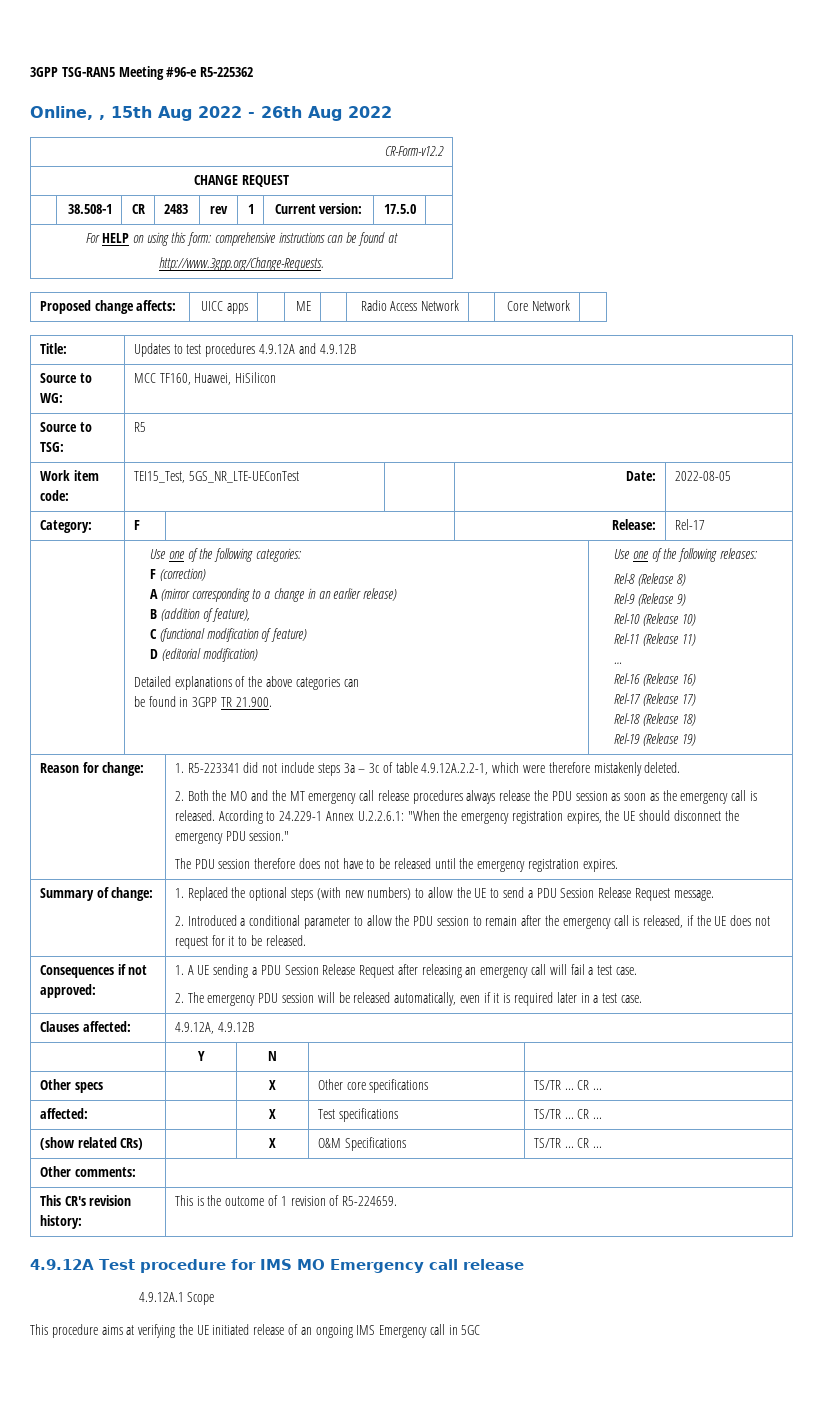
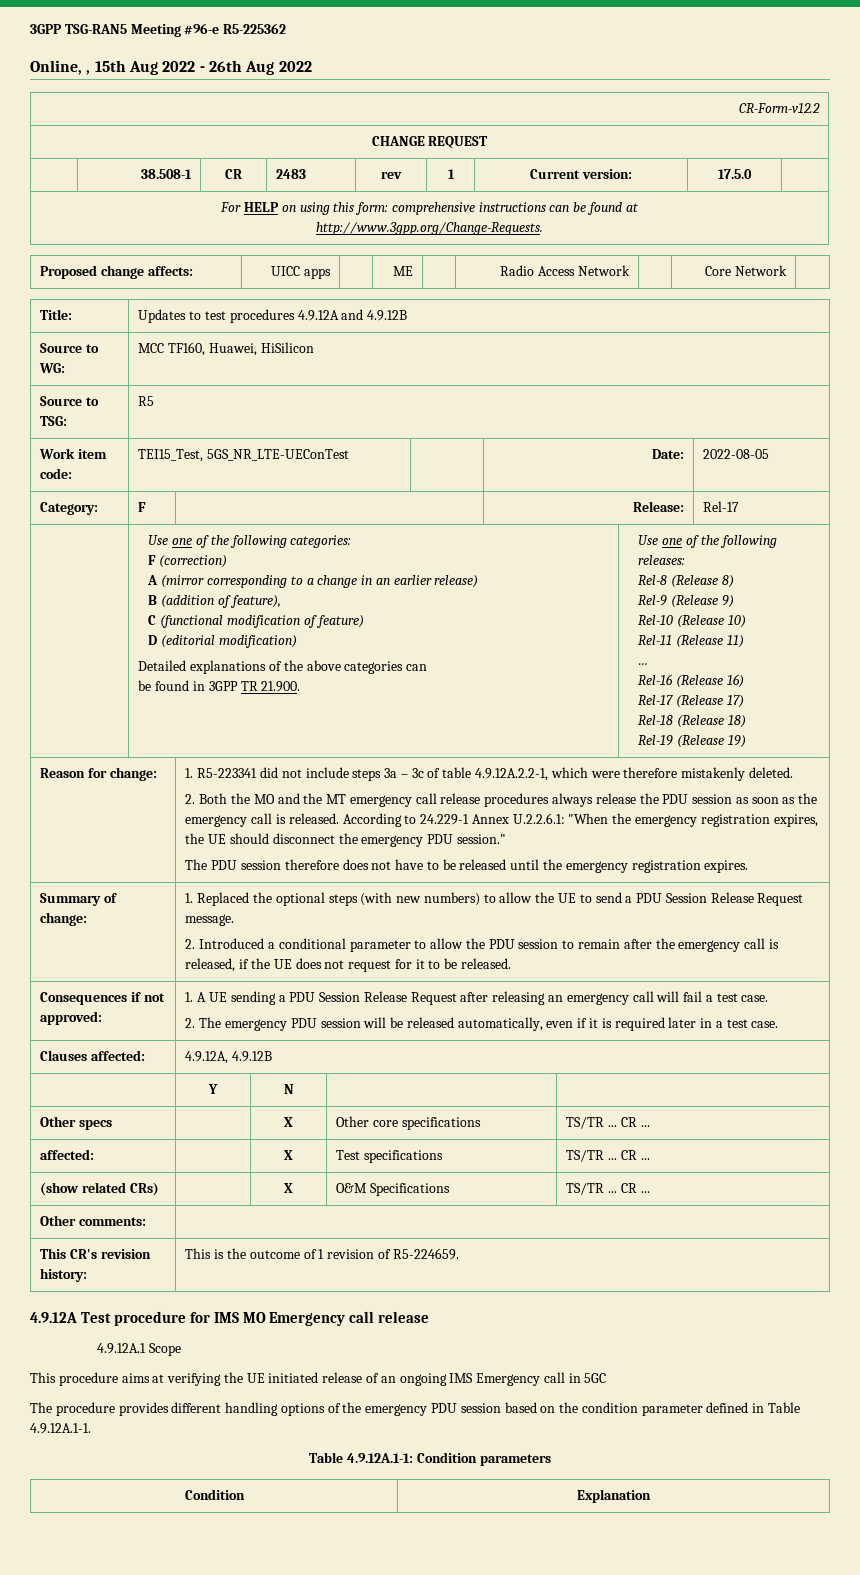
(481, 1330) none -> [30,1402,801,1416] [30,1423,91,1434] [309,1452,551,1466] [184,1489,245,1500] [577,1489,652,1503] // The procedure provides different handling options of the emergency PDU session based on the condition parameter defined in Table 4.9.12A.1-1. // Table 4.9.12A.1-1: Condition parameters // Condition | Explanation

